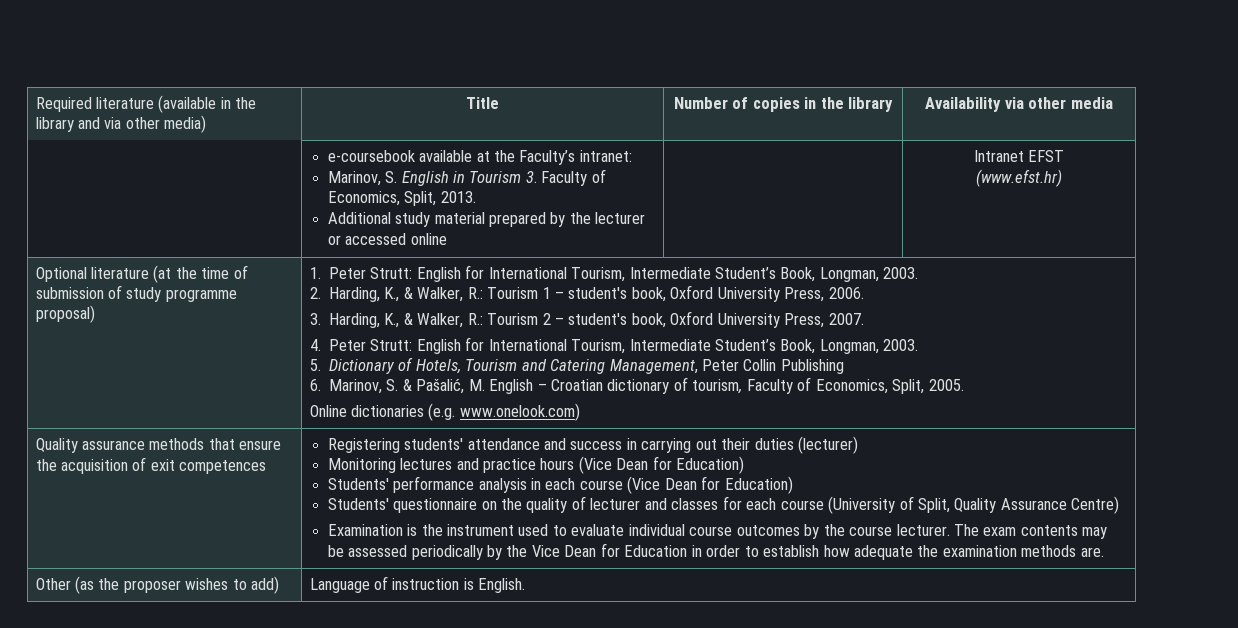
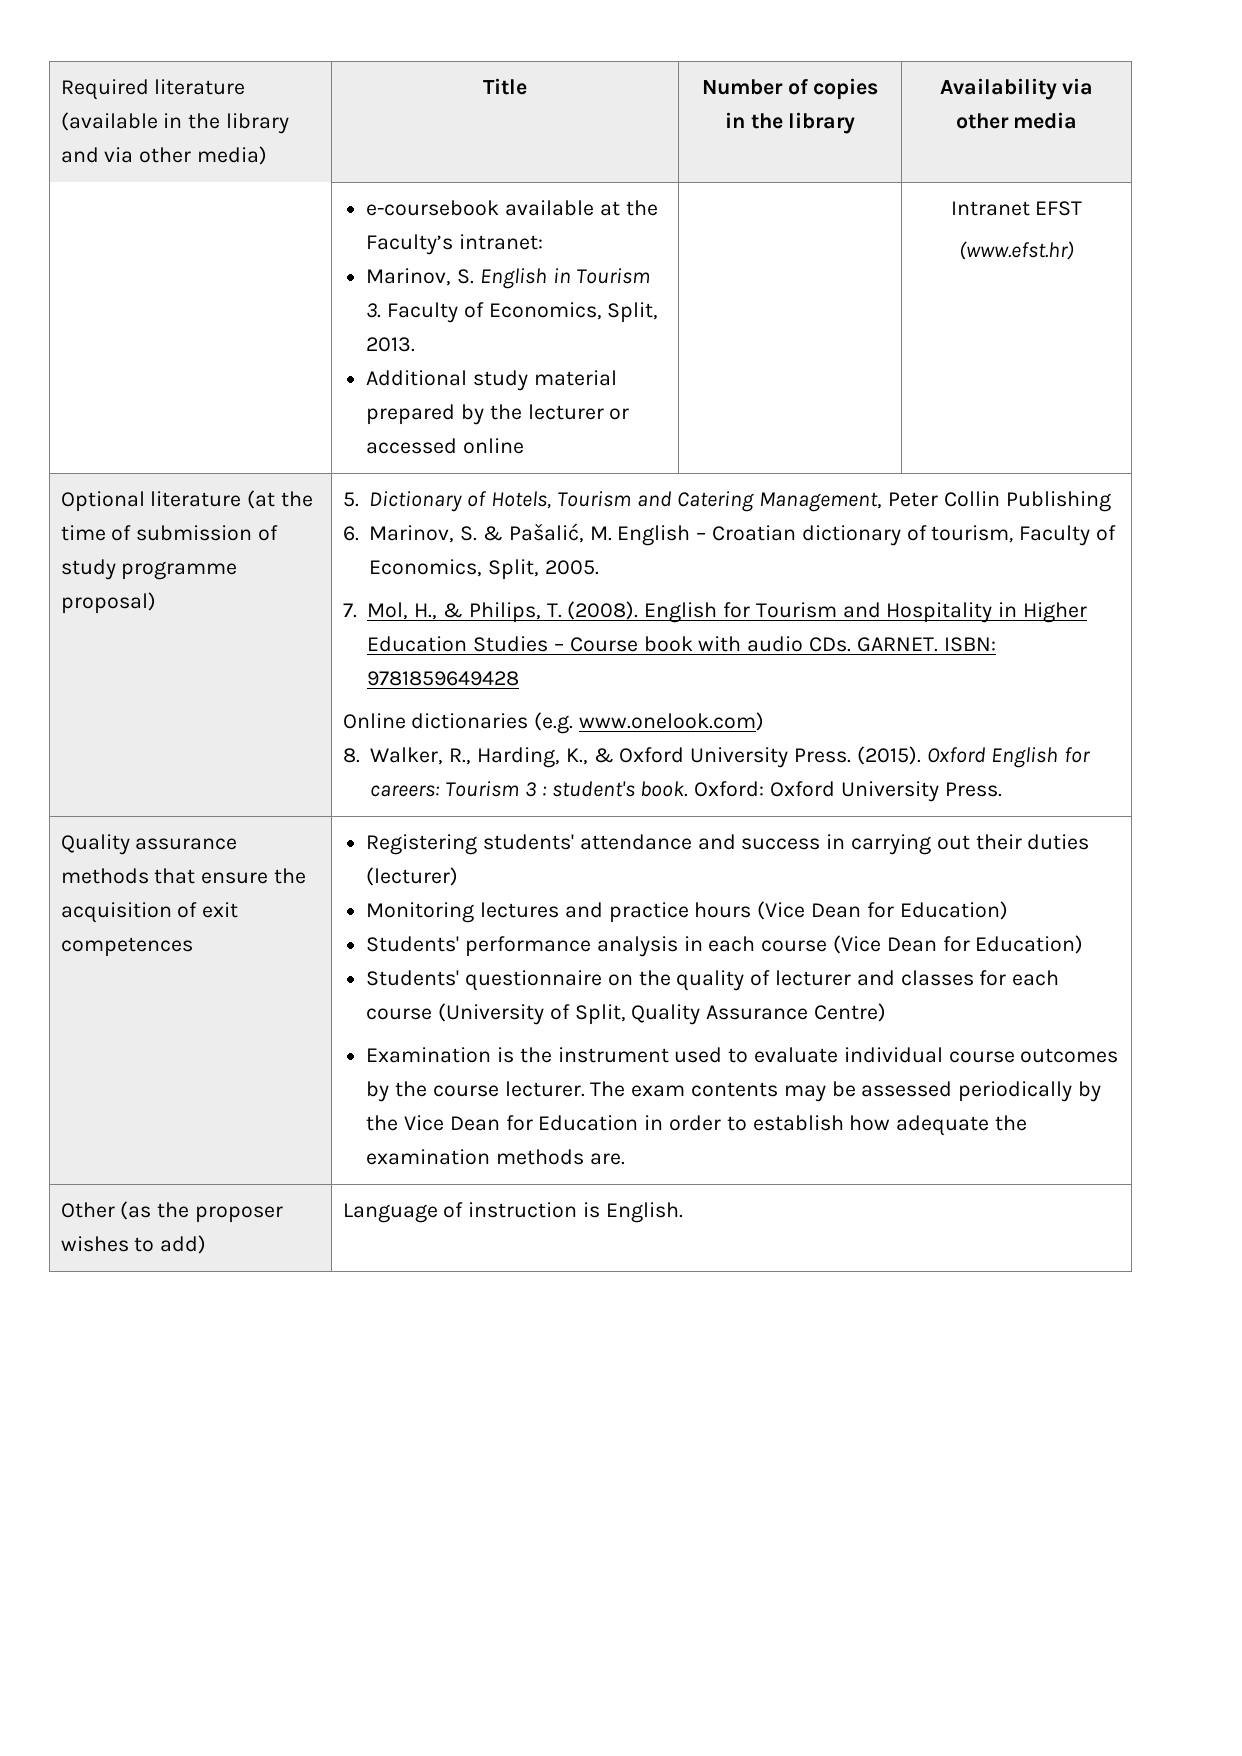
[309,265,919,282] [309,285,864,302] [309,311,864,328] [309,337,919,354] 1. Peter Strutt: English for International Tourism, Intermediate Student’s Book, Longman, 2003. // 2. Harding, K., & Walker, R.: Tourism 1 – student's book, Oxford University Press, 2006. // 3. Harding, K., & Walker, R.: Tourism 2 – student's book, Oxford University Press, 2007. // 4. Peter Strutt: English for International Tourism, Intermediate Student’s Book, Longman, 2003. // -> (156, 603) none
[309,403,580,421] Online dictionaries (e.g. www.onelook.com) -> [342,601,1087,623] [367,636,996,652] [367,671,520,686] [342,712,764,734] [342,746,1091,768] [370,781,1002,802] 7. Mol, H., & Philips, T. (2008). English for Tourism and Hospitality in Higher Education Studies – Course book with audio CDs. GARNET. ISBN: 9781859649428 // Online dictionaries (e.g. www.onelook.com) // 8. Walker, R., Harding, K., & Oxford University Press. (2015). Oxford English for careers: Tourism 3 : student's book. Oxford: Oxford University Press.

